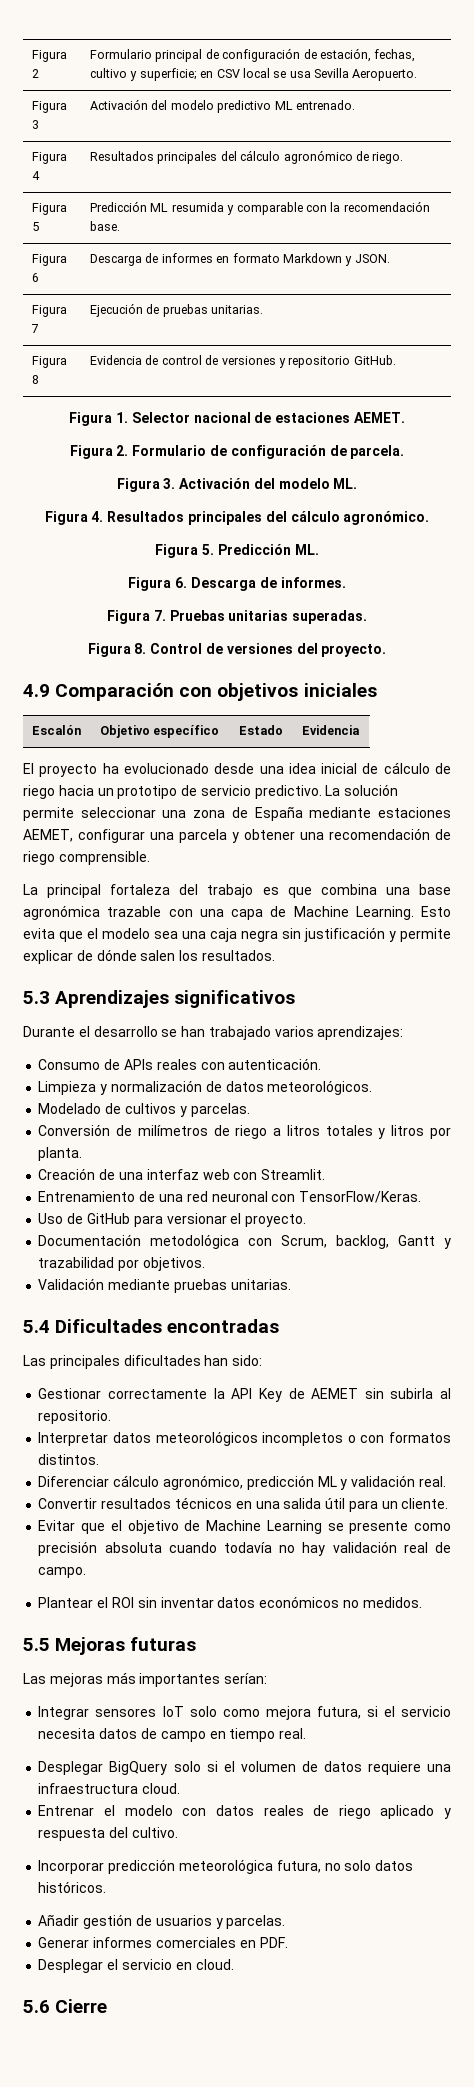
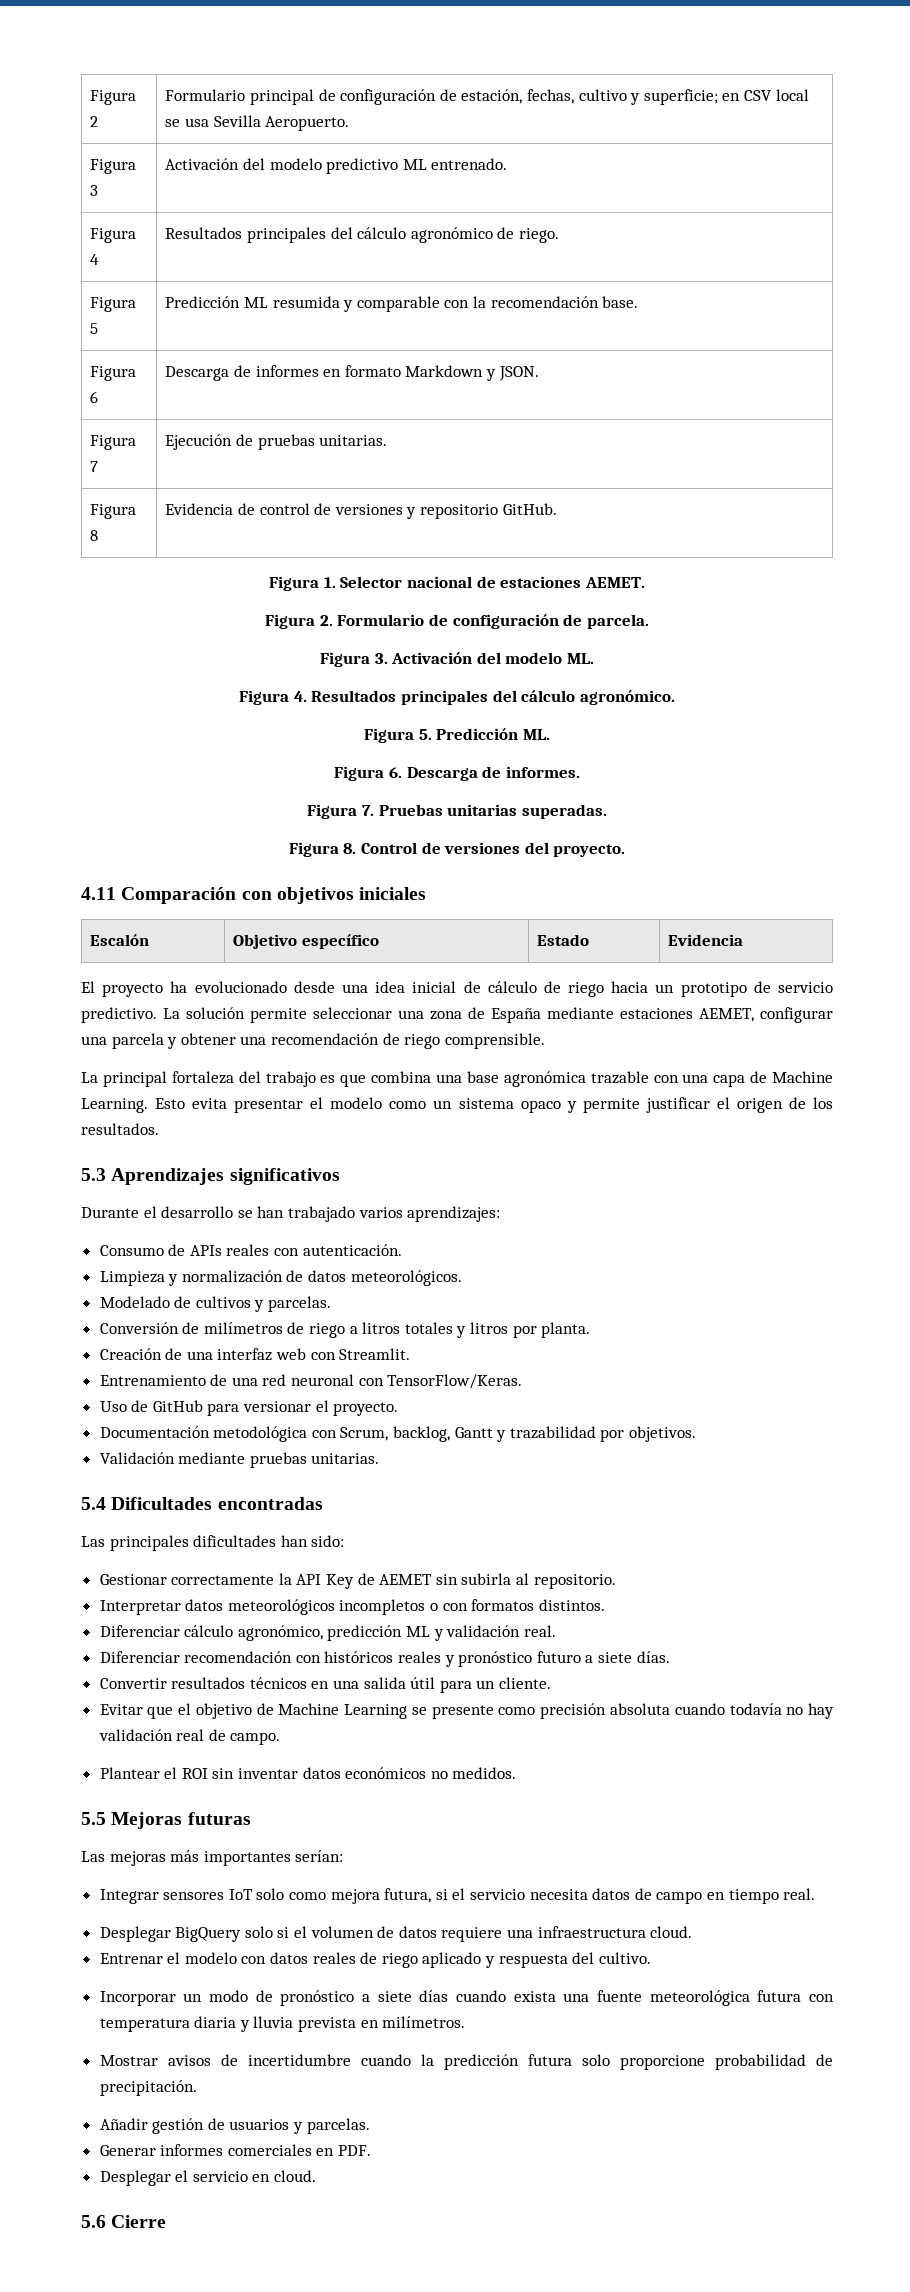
[23,684,50,697] 4.9 -> [81,887,116,900] 4.11
[59,927,451,942] [23,949,176,964] que el modelo sea una caja negra sin justificación y permite explicar de dónde salen -> [234,1097,806,1113] presentar el modelo como un sistema opaco y permite justificar el origen de
(446, 1481) none -> [99,1651,670,1667] // Diferenciar recomendación con históricos reales y pronóstico futuro a siete días.
[108,1859,414,1874] [38,1881,107,1893] predicción meteorológica futura, no solo datos históricos. -> [183,1990,834,2006] [99,2016,466,2032] [99,2054,833,2070] [99,2080,197,2096] un modo de pronóstico a siete días cuando exista una fuente meteorológica futura con temperatura diaria y lluvia prevista en milímetros. // Mostrar avisos de incertidumbre cuando la predicción futura solo proporcione probabilidad de precipitación.

